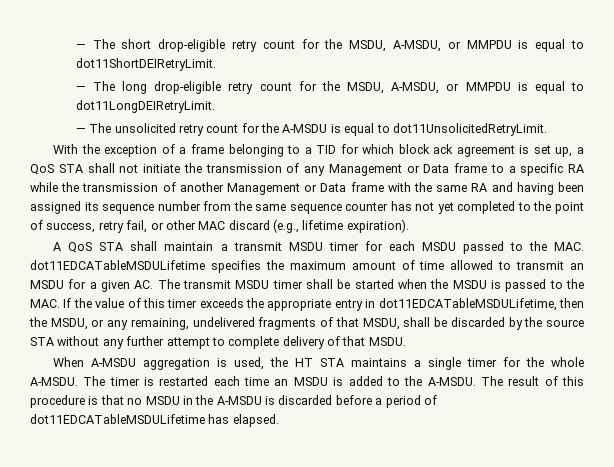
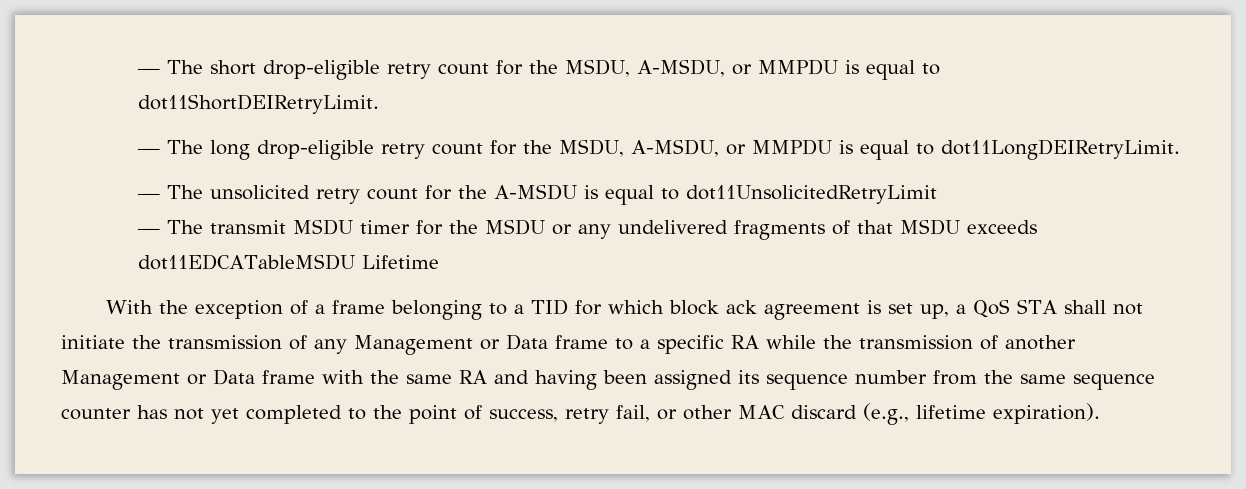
[392,123,547,136] dot11UnsolicitedRetryLimit. -> [686,185,938,204] [138,219,1038,240] [138,254,440,270] dot11UnsolicitedRetryLimit // — The transmit MSDU timer for the MSDU or any undelivered fragments of that MSDU exceeds dot11EDCATableMSDU Lifetime
[53,241,585,254] [30,260,584,273] [30,279,584,292] [30,298,584,311] [29,317,585,330] [30,336,406,349] [53,357,584,370] [30,376,585,386] [30,395,437,408] [30,414,279,427] // A QoS STA shall maintain a transmit MSDU timer for each MSDU passed to the MAC. dot11EDCATableMSDULifetime specifies the maximum amount of time allowed to transmit an MSDU for a given AC. The transmit MSDU timer shall be started when the MSDU is passed to the MAC. If the value of this timer exceeds the appropriate entry in dot11EDCATableMSDULifetime, then the MSDU, or any remaining, undelivered fragments of that MSDU, shall be discarded by the source STA without any further attempt to complete delivery of that MSDU. // When A-MSDU aggregation is used, the HT STA maintains a single timer for the whole A-MSDU. The timer is restarted each time an MSDU is added to the A-MSDU. The result of this procedure is that no MSDU in the A-MSDU is discarded before a period of dot11EDCATableMSDULifetime has elapsed. -> (1100, 413) none

